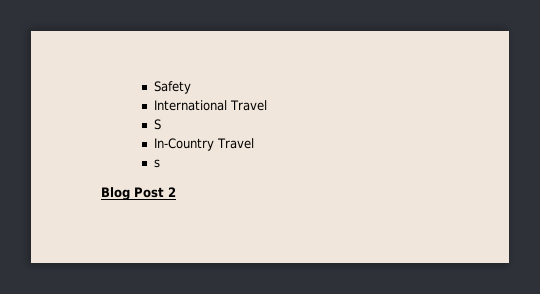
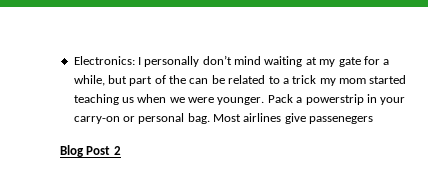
[153,81,191,94] [153,100,267,111] [153,119,161,130] [153,138,254,151] [153,159,160,168] Safety // International Travel // S // In-Country Travel // s -> [73,55,390,67] [73,75,407,86] [73,94,406,105] [73,113,374,124] Electronics: I personally don’t mind waiting at my gate for a while, but part of the can be related to a trick my mom started teaching us when we were younger. Pack a powerstrip in your carry-on or personal bag. Most airlines give passenegers

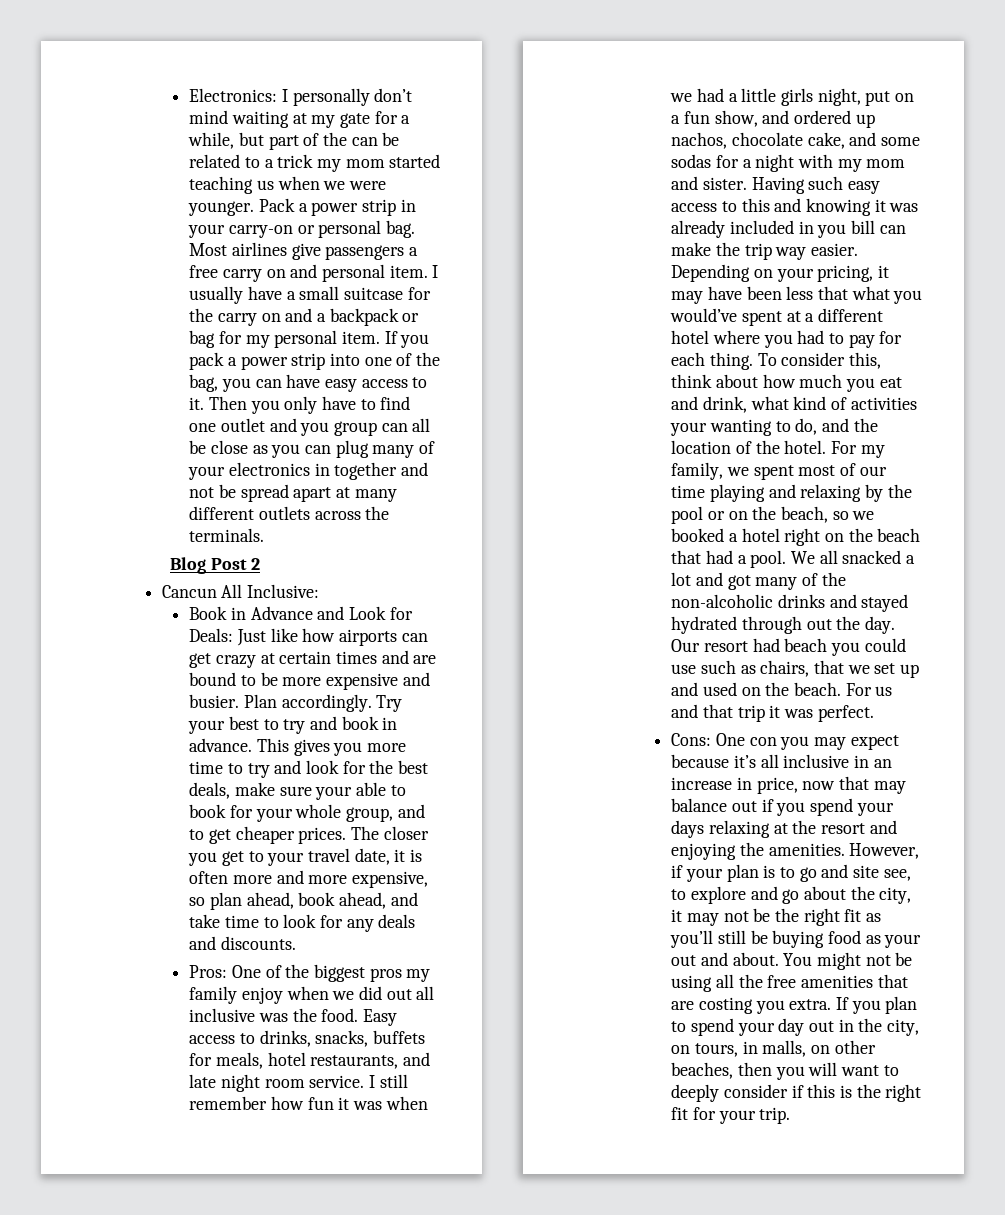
[305,94,364,105] powerstrip -> [311,199,397,216] power strip
[309,116,374,124] [59,145,121,157] passenegers // Blog Post 2 -> [325,245,419,260] [189,264,439,282] [189,286,431,304] [189,308,420,326] [189,330,430,348] [189,352,441,370] [189,374,428,392] [189,396,411,414] [189,418,431,436] [189,440,436,458] [188,462,429,480] [189,484,397,502] [189,506,390,520] [189,528,265,542] [169,557,261,574] [161,584,320,598] [189,606,413,620] [189,628,428,646] [189,650,437,668] [189,672,430,690] [189,694,403,712] [188,716,398,734] [189,738,407,756] [189,760,429,778] [189,782,406,800] [189,804,425,822] [189,826,429,844] [188,848,423,866] [189,870,429,888] [189,892,418,910] [189,914,416,932] [189,936,296,950] [189,964,431,982] [189,986,435,1004] [189,1008,398,1026] [189,1030,426,1047] [189,1052,431,1069] [189,1074,408,1092] [189,1096,428,1110] [670,88,915,106] [671,110,875,128] [671,132,921,149] [671,154,906,172] [671,176,881,194] [671,198,919,216] [671,220,906,238] [671,242,859,260] [671,264,890,282] [671,286,923,304] [670,308,884,326] [671,330,903,348] [671,352,882,370] [671,374,902,392] [671,396,917,413] [670,418,878,436] [671,440,885,458] [671,462,887,480] [671,484,912,502] [671,506,875,524] [671,528,921,546] [671,550,916,568] [671,572,846,590] [671,594,909,612] [671,616,896,634] [671,638,906,656] [671,660,920,678] [671,682,893,696] [671,704,874,722] [671,733,899,750] [671,754,892,768] [671,776,906,794] [671,798,894,816] [671,820,897,838] [671,842,920,860] [671,864,911,882] [671,886,912,904] [671,908,882,926] [670,930,922,948] [671,952,913,970] [671,974,908,992] [671,996,918,1014] [671,1018,920,1036] [671,1040,876,1057] [671,1062,899,1080] [671,1084,922,1102] [671,1107,791,1124] passengers a free carry on and personal item. I usually have a small suitcase for the carry on and a backpack or bag for my personal item. If you pack a power strip into one of the bag, you can have easy access to it. Then you only have to find one outlet and you group can all be close as you can plug many of your electronics in together and not be spread apart at many different outlets across the terminals. // Blog Post 2 // Cancun All Inclusive: // Book in Advance and Look for Deals: Just like how airports can get crazy at certain times and are bound to be more expensive and busier. Plan accordingly. Try your best to try and book in advance. This gives you more time to try and look for the best deals, make sure your able to book for your whole group, and to get cheaper prices. The closer you get to your travel date, it is often more and more expensive, so plan ahead, book ahead, and take time to look for any deals and discounts. // Pros: One of the biggest pros my family enjoy when we did out all inclusive was the food. Easy access to drinks, snacks, buffets for meals, hotel restaurants, and late night room service. I still remember how fun it was when we had a little girls night, put on a fun show, and ordered up nachos, chocolate cake, and some sodas for a night with my mom and sister. Having such easy access to this and knowing it was already included in you bill can make the trip way easier. Depending on your pricing, it may have been less that what you would’ve spent at a different hotel where you had to pay for each thing. To consider this, think about how much you eat and drink, what kind of activities your wanting to do, and the location of the hotel. For my family, we spent most of our time playing and relaxing by the pool or on the beach, so we booked a hotel right on the beach that had a pool. We all snacked a lot and got many of the non-alcoholic drinks and stayed hydrated through out the day. Our resort had beach you could use such as chairs, that we set up and used on the beach. For us and that trip it was perfect. // Cons: One con you may expect because it’s all inclusive in an increase in price, now that may balance out if you spend your days relaxing at the resort and enjoying the amenities. However, if your plan is to go and site see, to explore and go about the city, it may not be the right fit as you’ll still be buying food as your out and about. You might not be using all the free amenities that are costing you extra. If you plan to spend your day out in the city, on tours, in malls, on other beaches, then you will want to deeply consider if this is the right fit for your trip.

